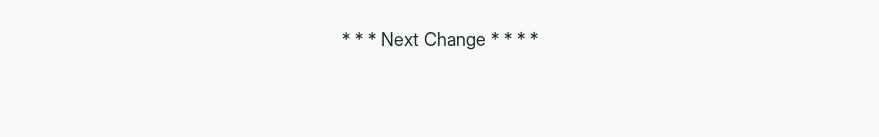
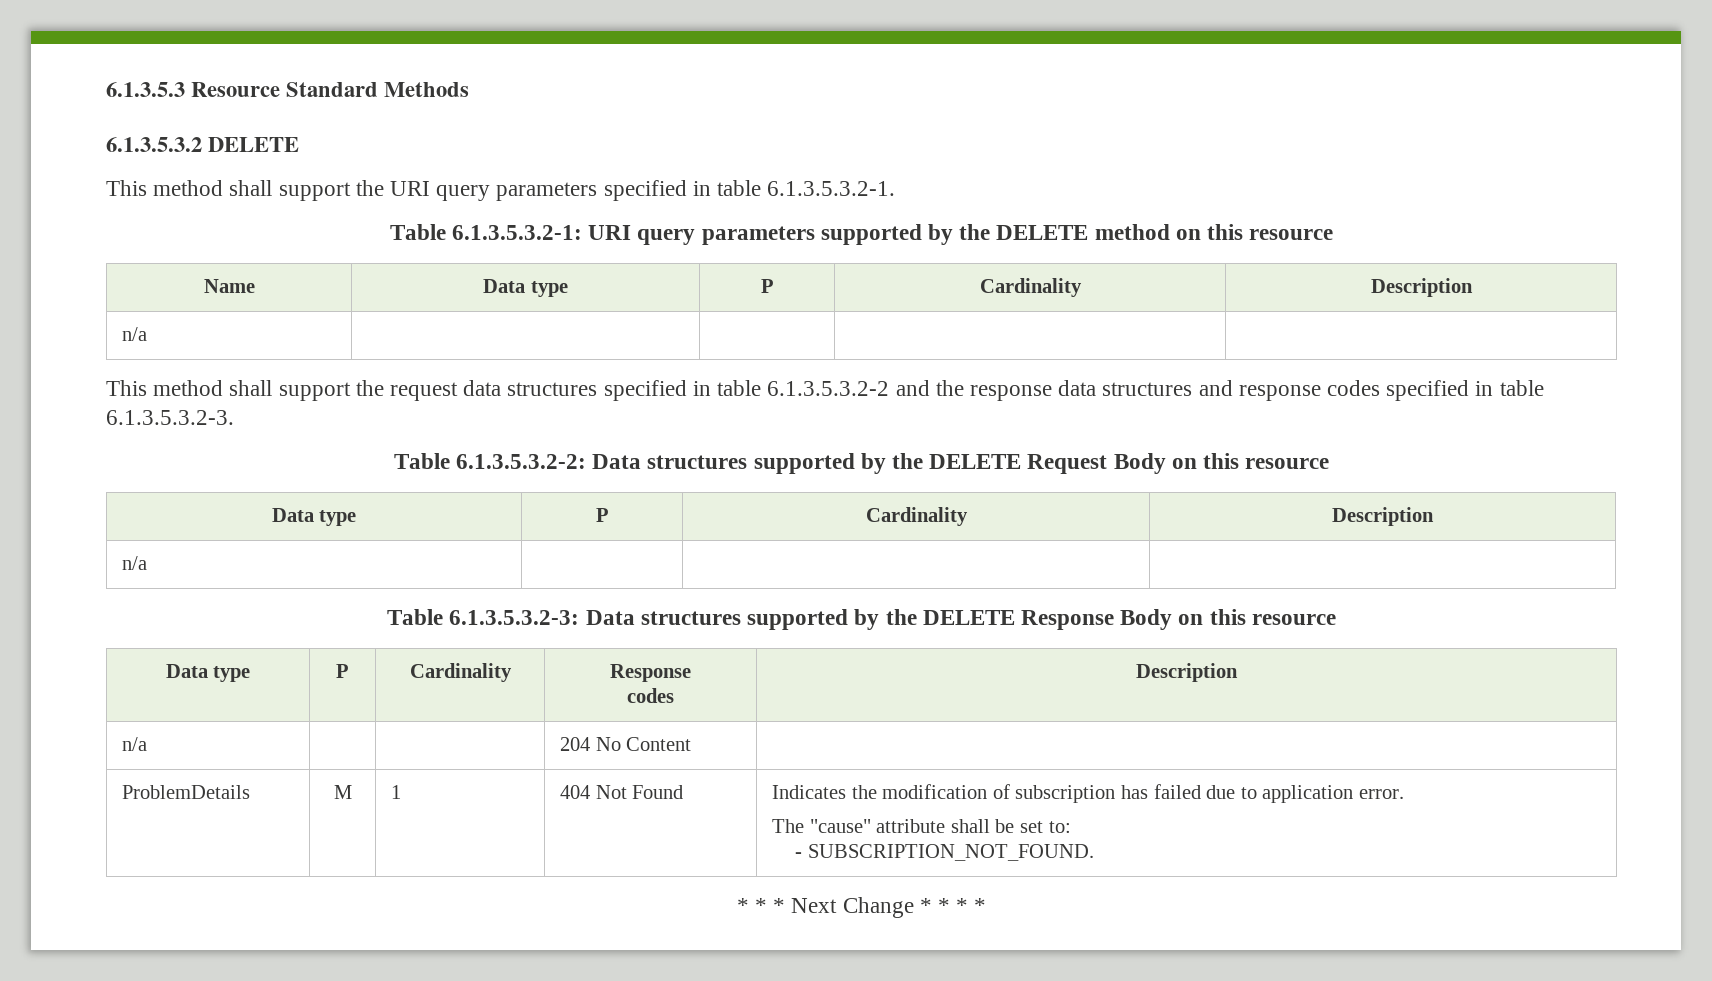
(340, 39) none -> [106,82,470,97] [106,137,300,152] [106,180,896,201] [389,224,1334,245] [203,279,255,293] [483,279,568,297] [760,279,774,293] [979,278,1082,297] [1370,278,1473,297] [122,327,148,341] [106,380,1544,401] [106,410,234,425] [393,453,1330,474] [271,508,357,526] [595,508,609,522] [865,507,968,526] [1332,507,1434,526] [122,556,148,570] [387,609,1336,630] [165,664,251,682] [336,664,349,678] [409,663,512,682] [610,664,691,682] [627,688,674,703] [1136,663,1238,682] [122,737,148,751] [560,737,692,751] [122,785,251,799] [333,785,352,799] [391,785,402,799] [560,785,684,799] [772,784,1404,803] [772,819,1071,833] [795,844,1094,861] 6.1.3.5.3 Resource Standard Methods // 6.1.3.5.3.2 DELETE // This method shall support the URI query parameters specified in table 6.1.3.5.3.2-1. // Table 6.1.3.5.3.2-1: URI query parameters supported by the DELETE method on this resource // Name | Data type | P | Cardinality | Description // n/a | | | | // This method shall support the request data structures specified in table 6.1.3.5.3.2-2 and the response data structures and response codes specified in table 6.1.3.5.3.2-3. // Table 6.1.3.5.3.2-2: Data structures supported by the DELETE Request Body on this resource // Data type | P | Cardinality | Description // n/a | | | // Table 6.1.3.5.3.2-3: Data structures supported by the DELETE Response Body on this resource // Data type | P | Cardinality | Response // codes | Description // n/a | | | 204 No Content | // ProblemDetails | M | 1 | 404 Not Found | Indicates the modification of subscription has failed due to application error. // The "cause" attribute shall be set to: // - SUBSCRIPTION_NOT_FOUND. //

